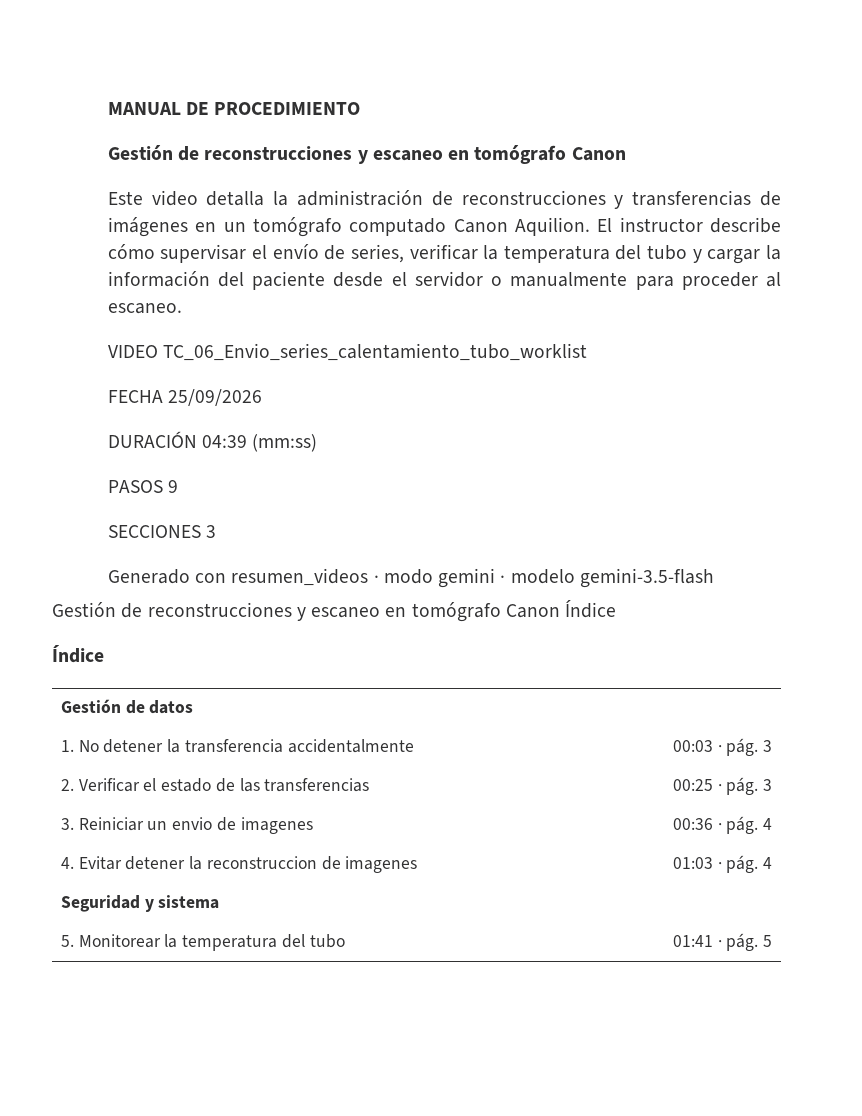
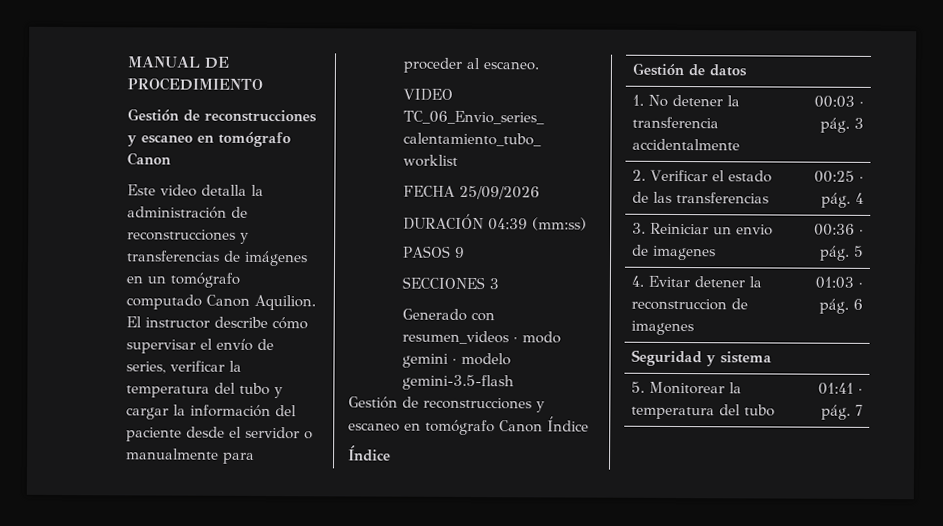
[763,779,773,791] 3 -> [854,192,864,204] 4
[763,818,773,830] 4 -> [853,245,864,257] 5
[763,857,773,869] 4 -> [852,298,863,310] 6
[763,935,773,947] 5 -> [854,404,863,416] 7

